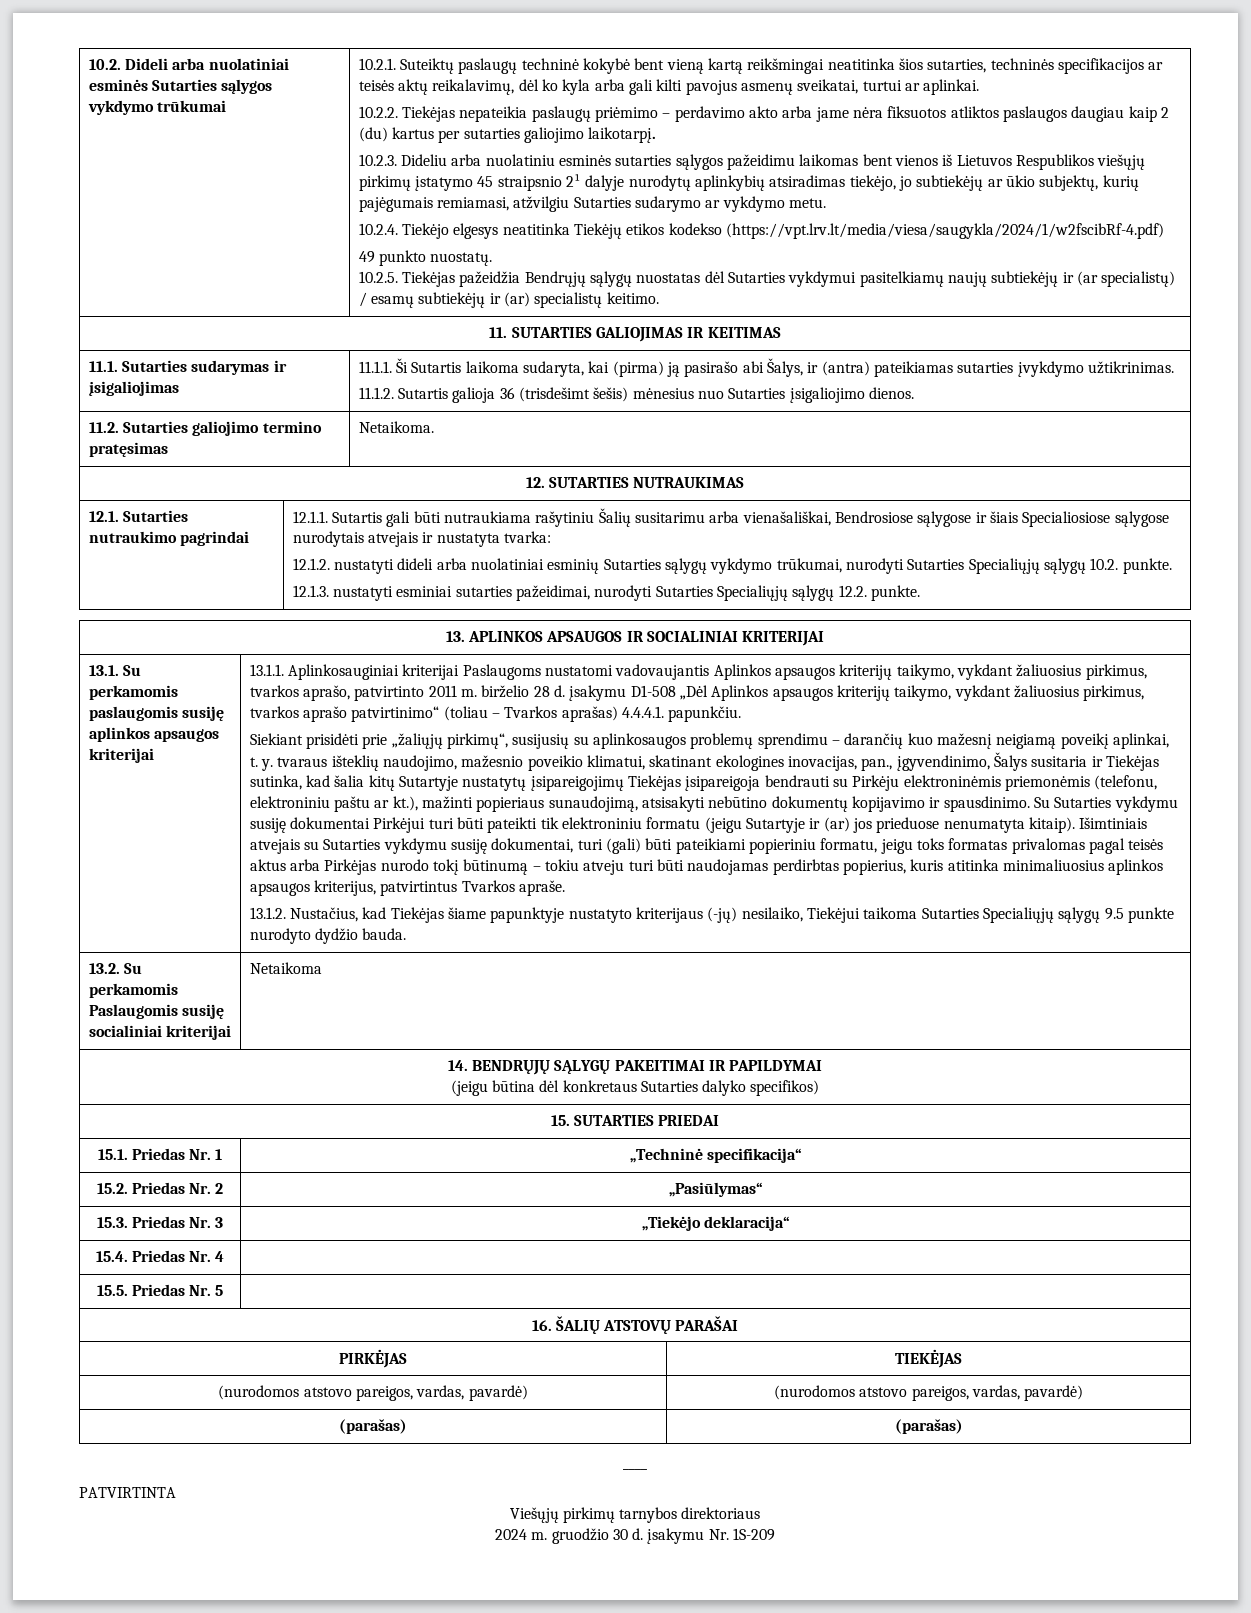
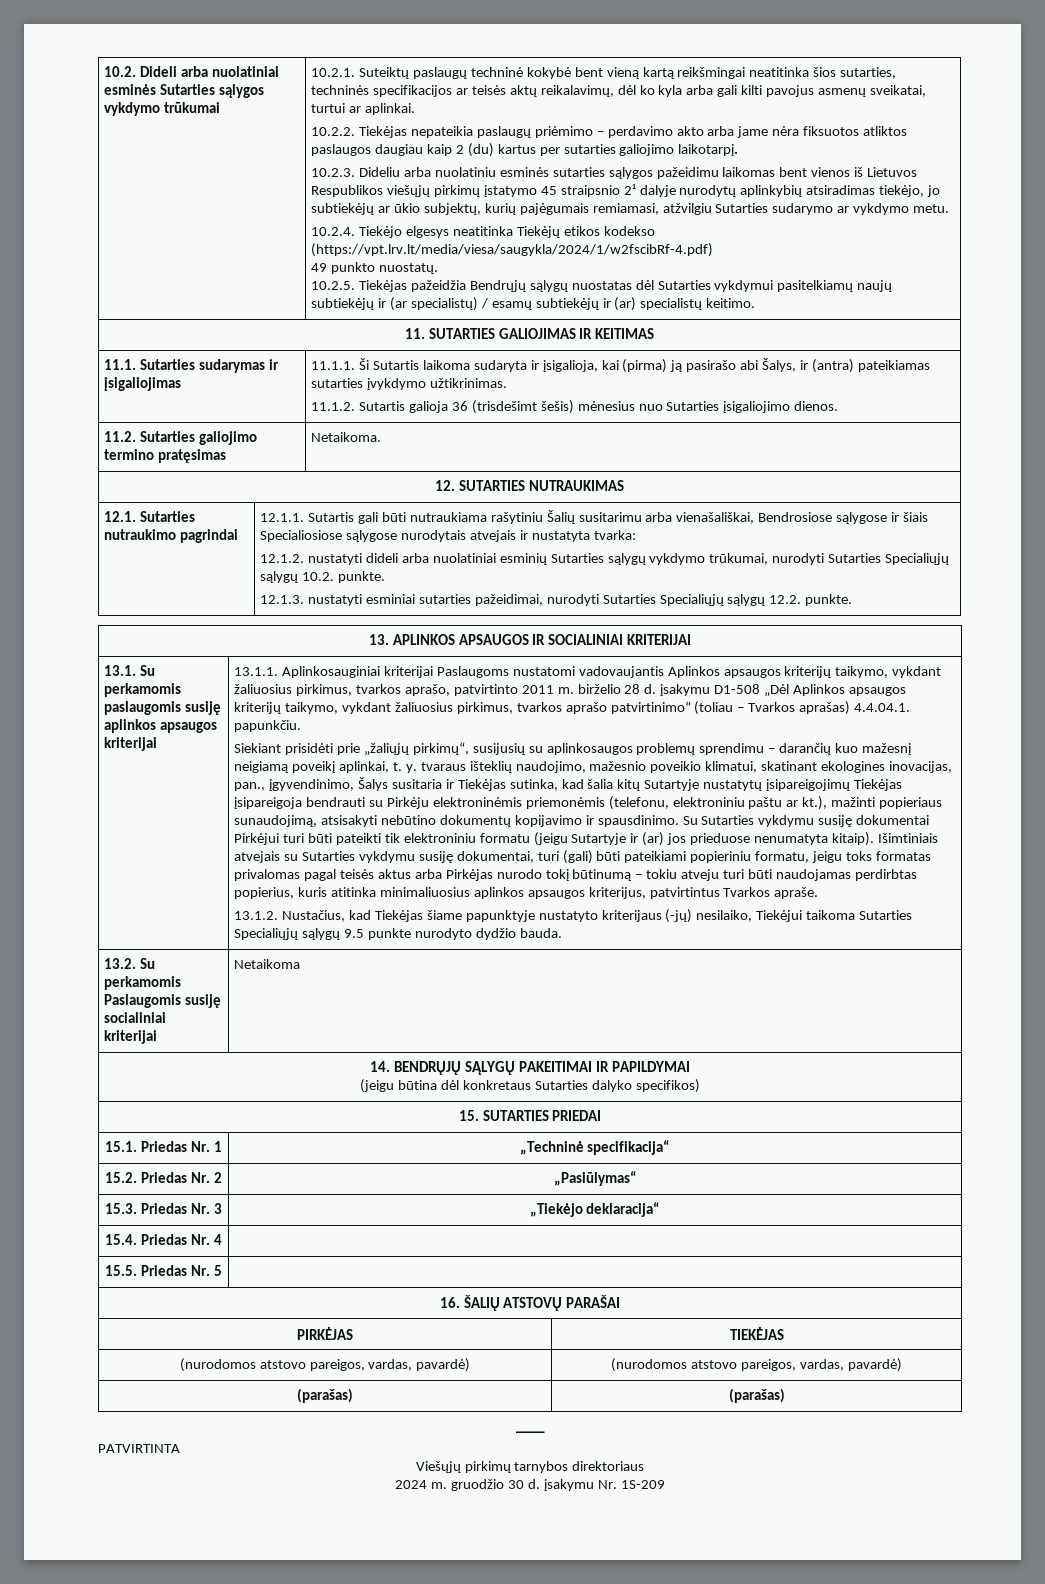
[523,361,585,377] sudaryta, -> [473,360,598,372] sudaryta ir įsigalioja,
[622,706,665,718] 4.4.4.1. -> [854,703,911,712] 4.4.04.1.

